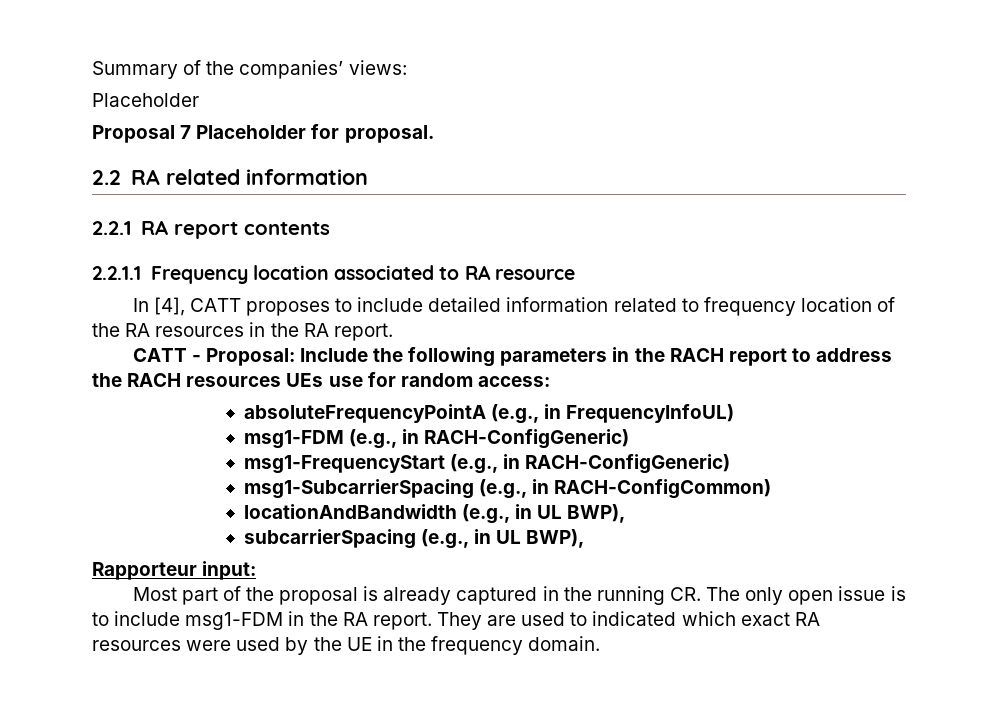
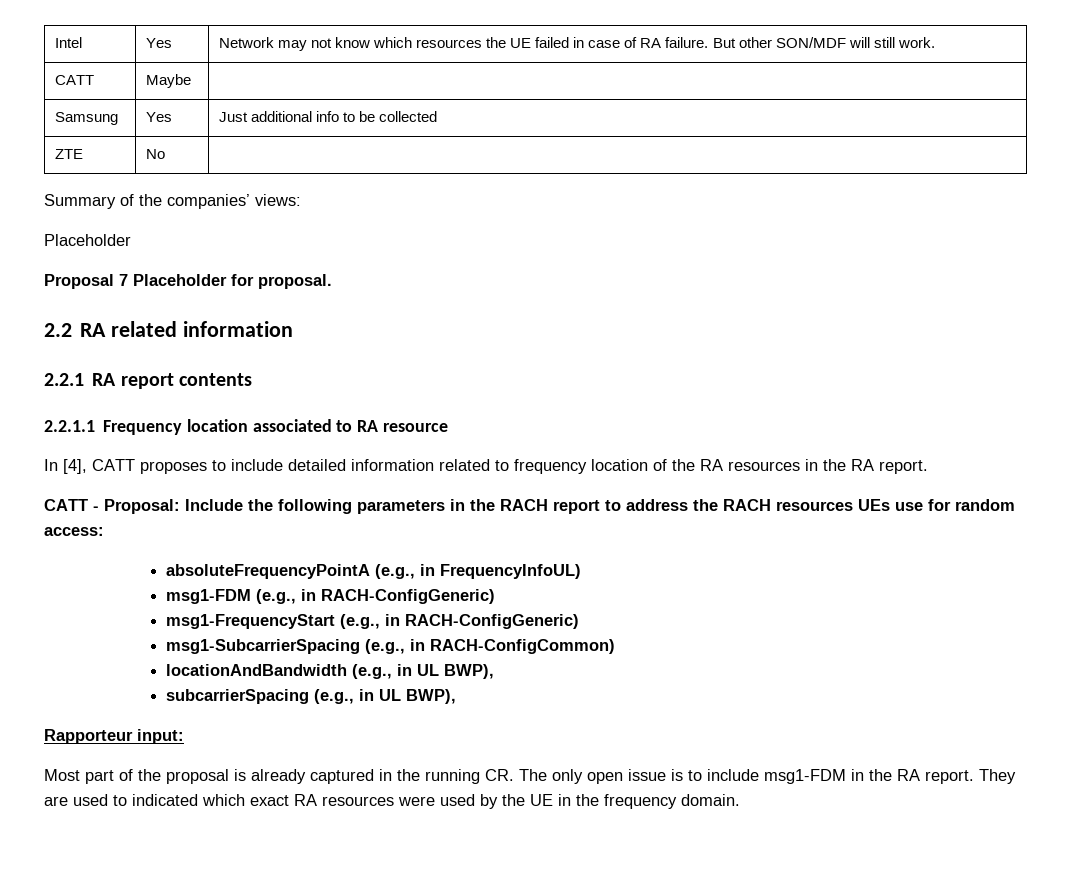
(92, 70) none -> [54,37,82,48] [145,38,172,48] [218,37,935,51] [54,75,94,85] [145,74,191,88] [54,112,118,125] [145,112,172,122] [218,111,438,122] [54,149,83,159] [145,149,165,159] Intel | Yes | Network may not know which resources the UE failed in case of RA failure. But other SON/MDF will still work. // CATT | Maybe | // Samsung | Yes | Just additional info to be collected // ZTE | No | //

